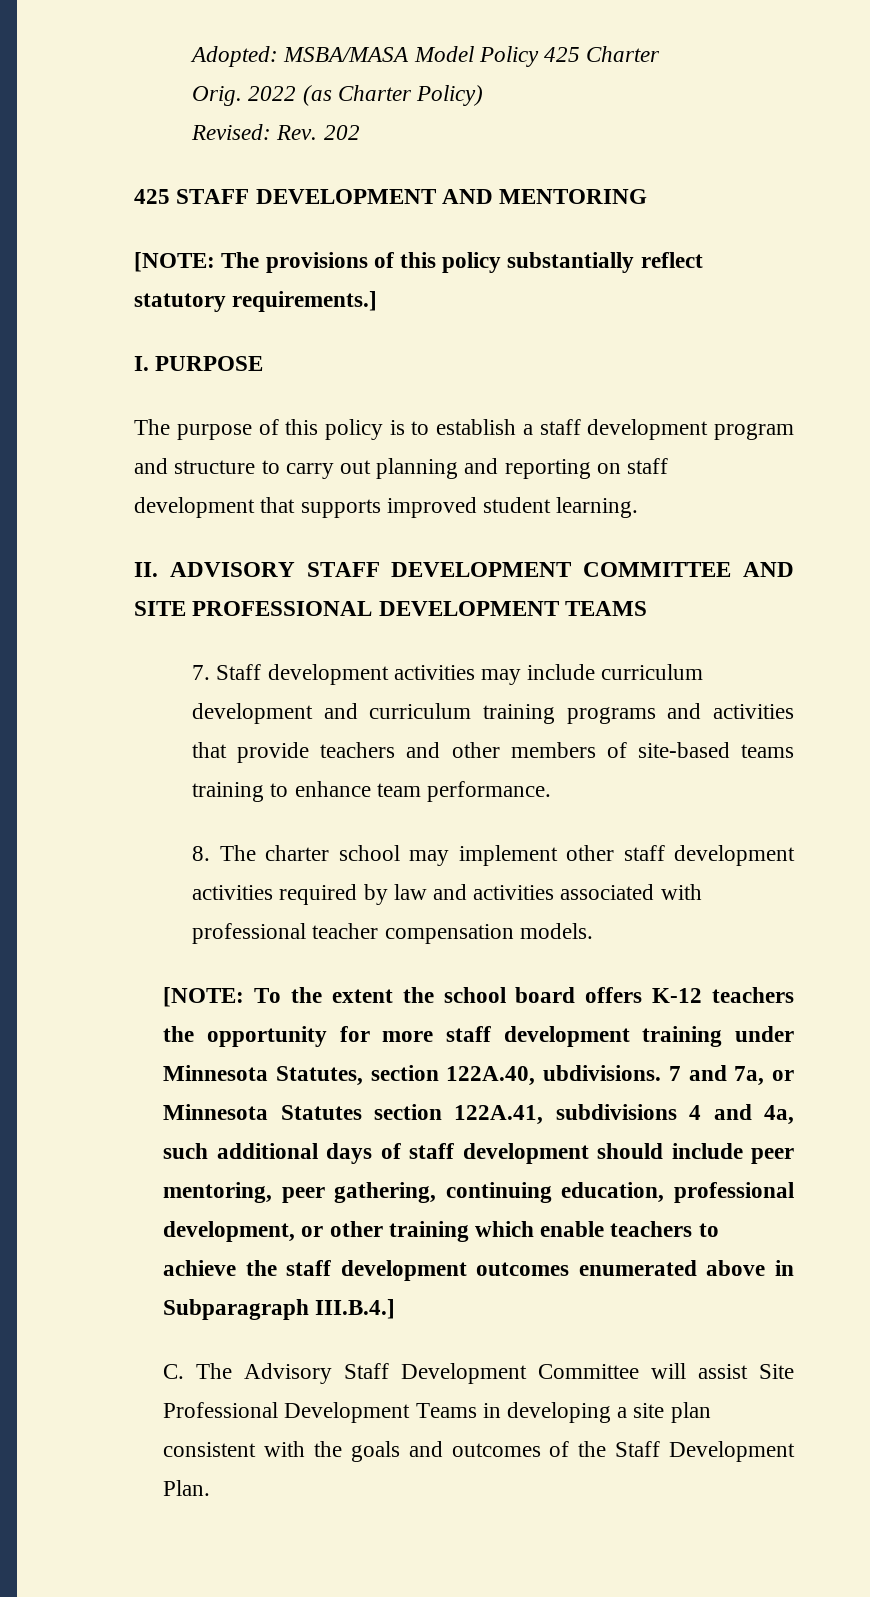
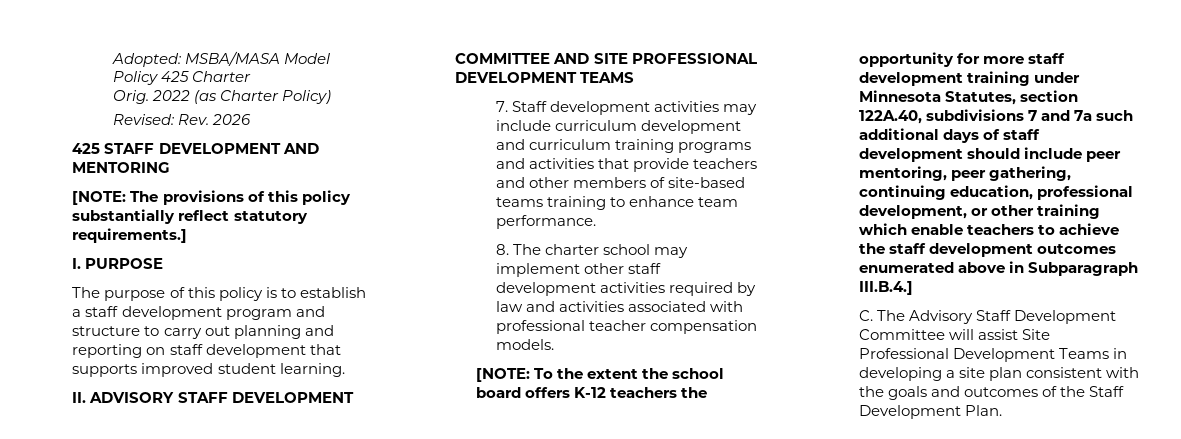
[323,125,360,140] 202 -> [211,114,251,125] 2026
[543,1065,662,1081] ubdivisions. -> [925,109,1024,121] subdivisions
[734,1066,794,1086] [163,1104,794,1125] 7a, or Minnesota Statutes section 122A.41, subdivisions 4 and 4a, -> [1073,110,1092,121] 7a

